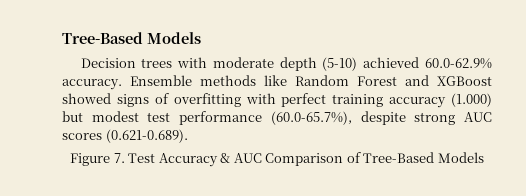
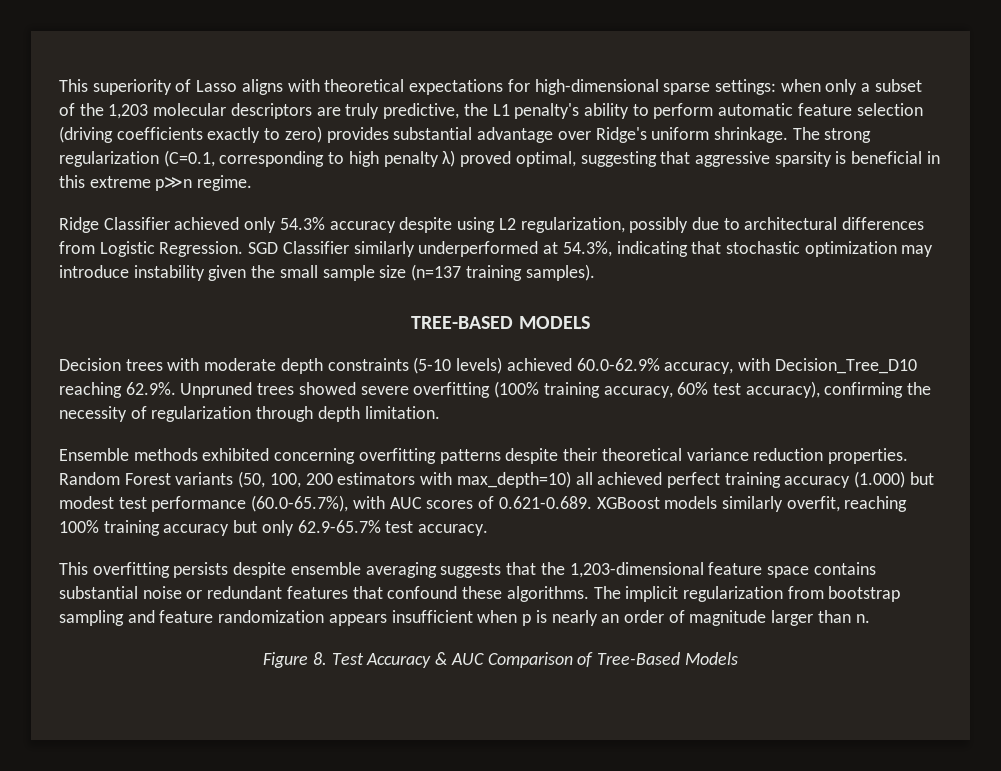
[62,32,201,44] Tree-Based Models -> [59,79,922,95] [59,103,923,119] [59,126,872,143] [59,150,940,167] [59,175,253,191] [59,217,925,233] [59,241,934,257] [59,264,595,281] [411,316,590,329] This superiority of Lasso aligns with theoretical expectations for high-dimensional sparse settings: when only a subset of the 1,203 molecular descriptors are truly predictive, the L1 penalty's ability to perform automatic feature selection (driving coefficients exactly to zero) provides substantial advantage over Ridge's uniform shrinkage. The strong regularization (C=0.1, corresponding to high penalty λ) proved optimal, suggesting that aggressive sparsity is beneficial in this extreme p≫n regime. // Ridge Classifier achieved only 54.3% accuracy despite using L2 regularization, possibly due to architectural differences from Logistic Regression. SGD Classifier similarly underperformed at 54.3%, indicating that stochastic optimization may introduce instability given the small sample size (n=137 training samples). // TREE-BASED MODELS
[322,57,493,71] [62,75,492,90] [62,93,276,107] (5-10) achieved 60.0-62.9% accuracy. Ensemble methods like Random Forest and XGBoost showed signs of overfitting with -> [327,357,917,374] [59,381,932,398] [59,406,440,422] [59,448,908,464] [59,471,663,488] constraints (5-10 levels) achieved 60.0-62.9% accuracy, with Decision_Tree_D10 reaching 62.9%. Unpruned trees showed severe overfitting (100% training accuracy, 60% test accuracy), confirming the necessity of regularization through depth limitation. // Ensemble methods exhibited concerning overfitting patterns despite their theoretical variance reduction properties. Random Forest variants (50, 100, 200 estimators with max_depth=10) all achieved
[360,111,493,125] [62,129,188,143] despite strong AUC scores (0.621-0.689). -> [352,496,908,512] [59,520,489,536] [59,562,876,578] [59,586,901,602] [59,610,870,626] with AUC scores of 0.621-0.689. XGBoost models similarly overfit, reaching 100% training accuracy but only 62.9-65.7% test accuracy. // This overfitting persists despite ensemble averaging suggests that the 1,203-dimensional feature space contains substantial noise or redundant features that confound these algorithms. The implicit regularization from bootstrap sampling and feature randomization appears insufficient when p is nearly an order of magnitude larger than n.
[113,153,125,163] 7. -> [312,652,327,665] 8.

